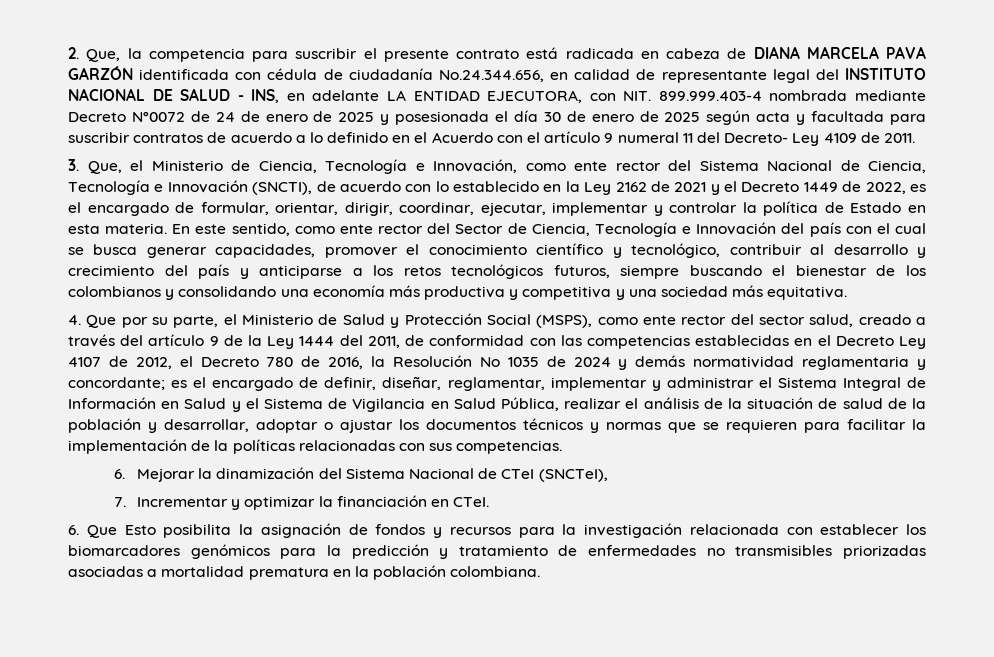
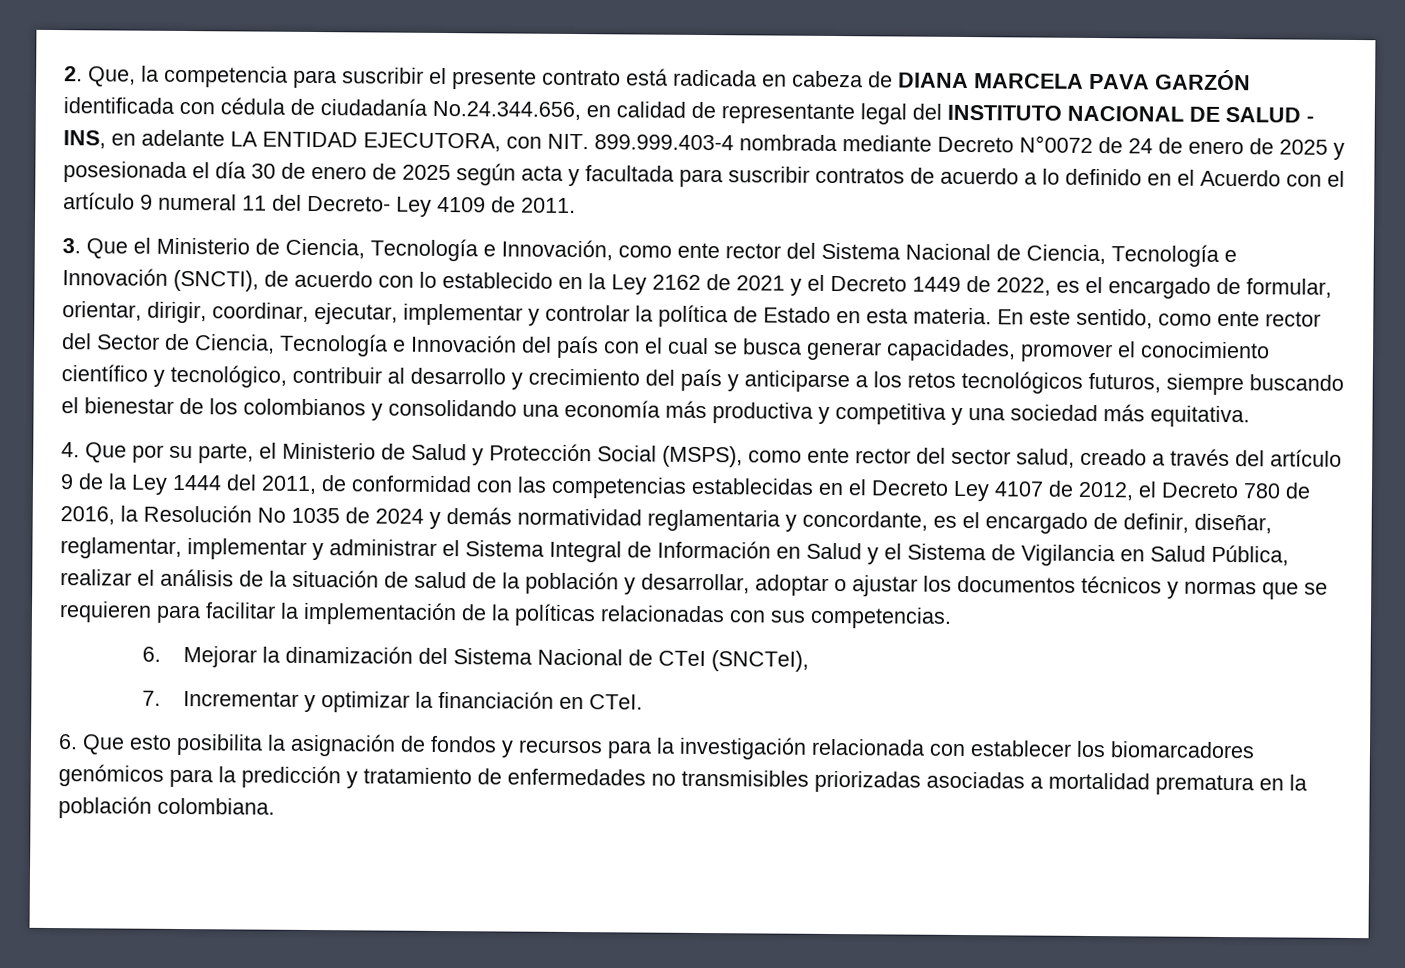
[87,161,122,174] Que, -> [86,238,128,259] Que
[68,377,165,390] concordante; -> [802,510,928,531] concordante,
[124,525,156,535] Esto -> [129,734,172,750] esto

